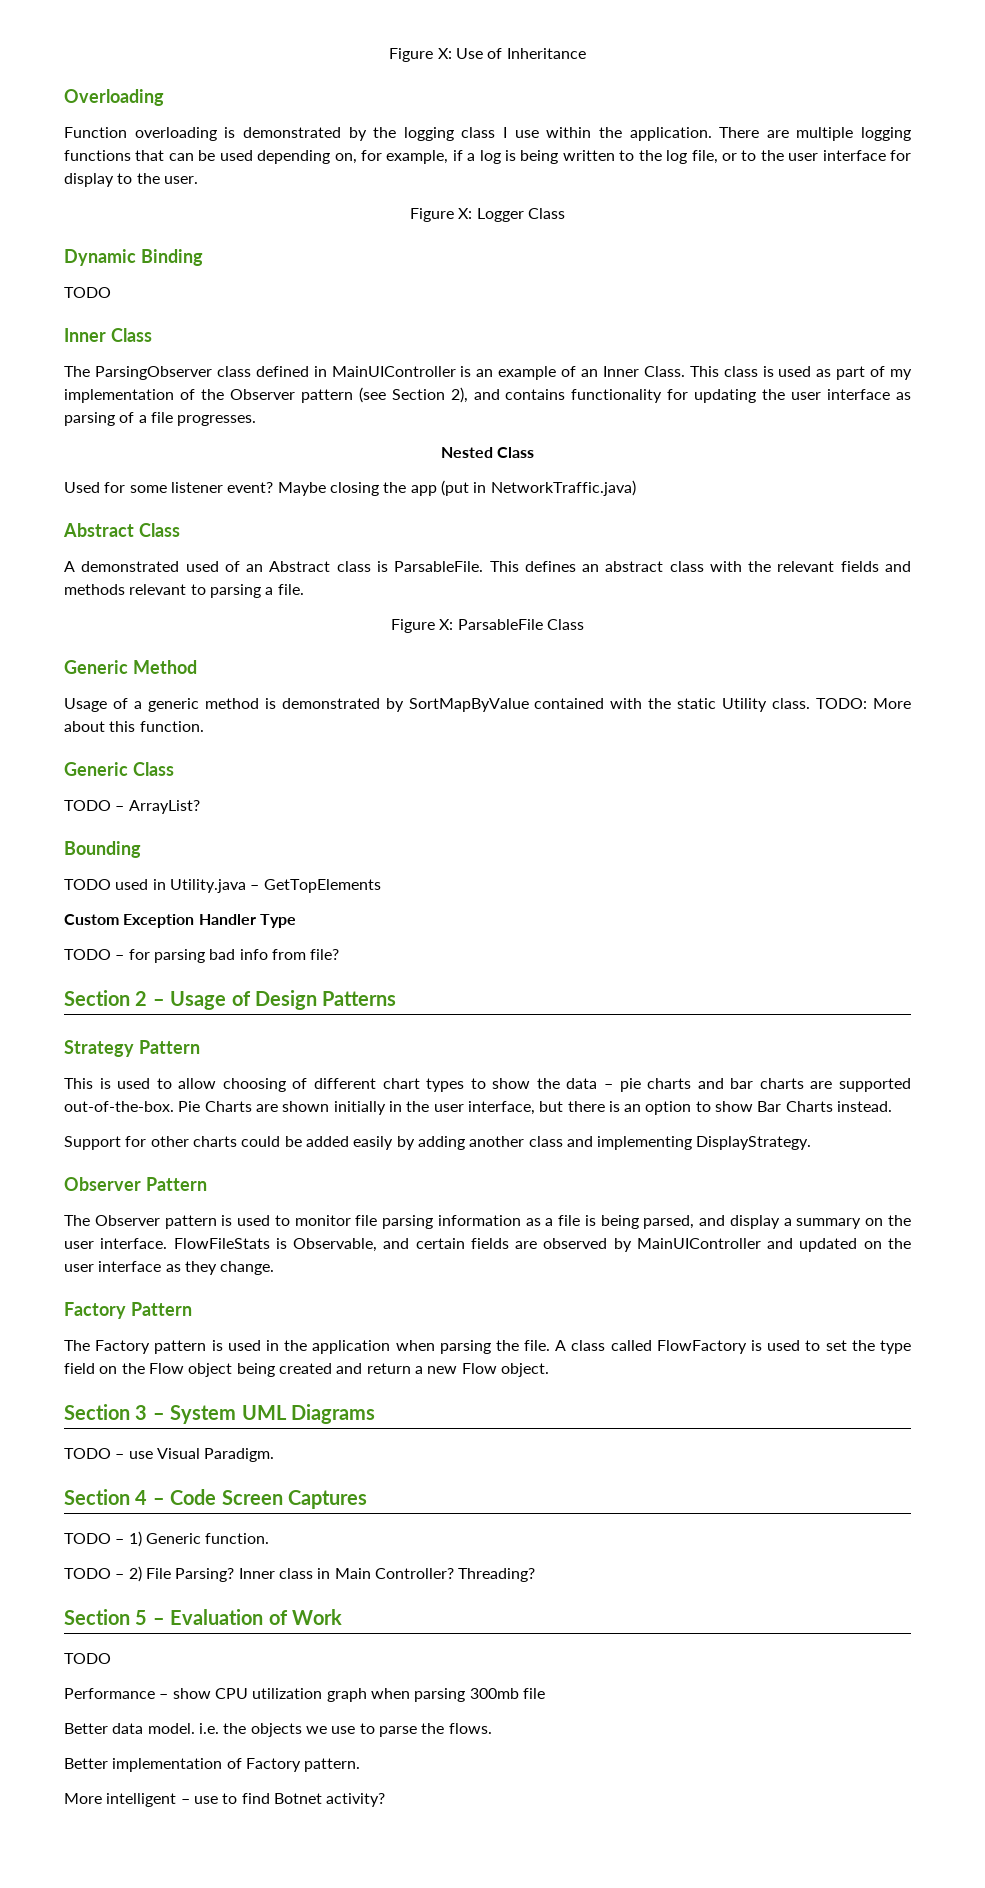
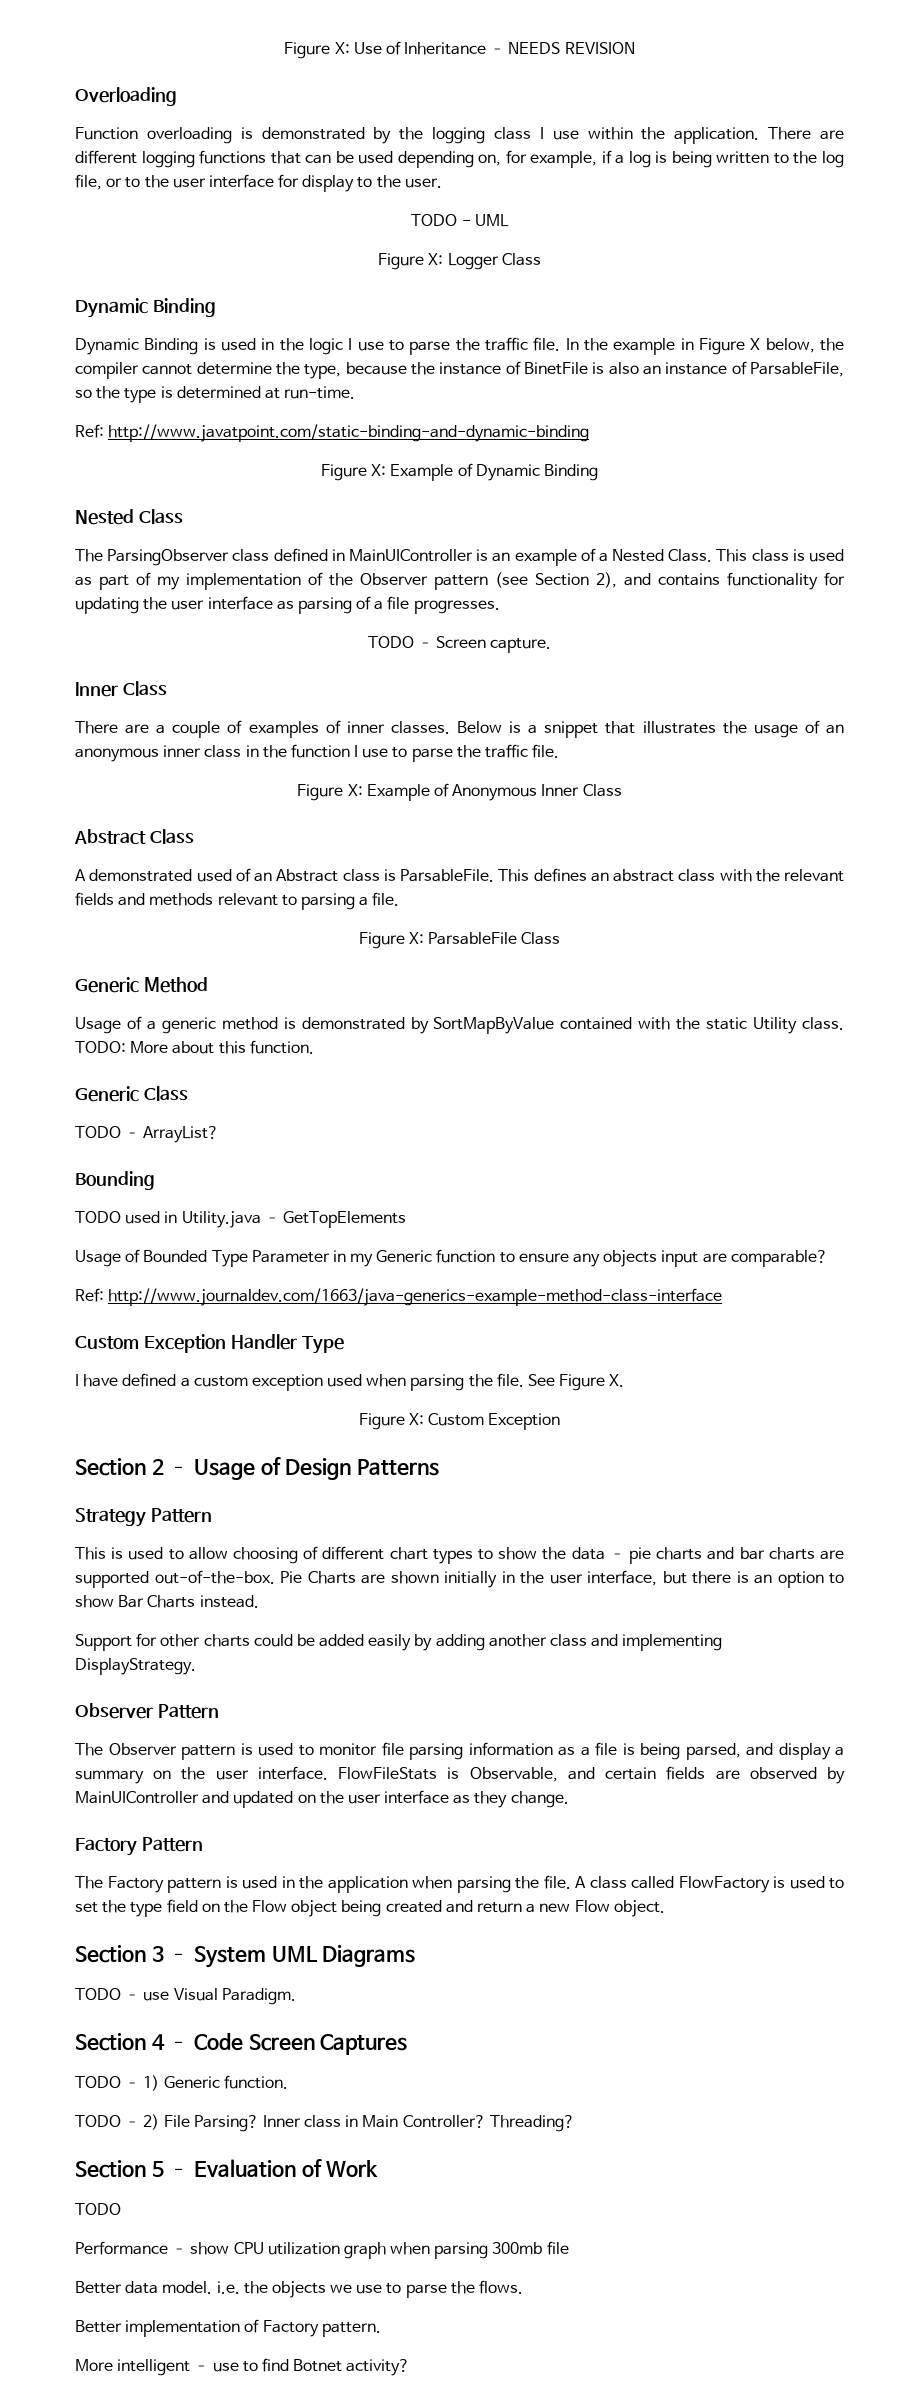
(586, 53) none -> [490,42,635,54] – NEEDS REVISION
[796,127,854,141] multiple -> [75,150,137,164] different
(198, 180) none -> [411,214,509,227] // TODO - UML
[64,287,111,298] [64,328,106,342] TODO // Inner -> [75,337,844,355] [75,361,844,379] [75,386,356,403] [75,424,590,442] [321,463,598,481] [75,509,134,525] Dynamic Binding is used in the logic I use to parse the traffic file. In the example in Figure X below, the compiler cannot determine the type, because the instance of BinetFile is also an instance of ParsableFile, so the type is determined at run-time. // Ref: http://www.javatpoint.com/static-binding-and-dynamic-binding // Figure X: Example of Dynamic Binding // Nested
[580,366,639,377] an Inner -> [598,549,665,562] a Nested
[440,447,535,458] [64,480,636,496] Nested Class // Used for some listener event? Maybe closing the app (put in NetworkTraffic.java) -> [367,636,552,653] [75,681,167,697] [75,720,844,738] [75,744,560,762] [297,783,622,801] TODO – Screen capture. // Inner Class // There are a couple of examples of inner classes. Below is a snippet that illustrates the usage of an anonymous inner class in the function I use to parse the traffic file. // Figure X: Example of Anonymous Inner Class
[64,914,296,928] [64,949,340,963] Custom Exception Handler Type // TODO – for parsing bad info from file? -> [75,1249,828,1267] [75,1288,723,1306] [75,1334,344,1354] [75,1373,625,1391] [358,1413,561,1430] Usage of Bounded Type Parameter in my Generic function to ensure any objects input are comparable? // Ref: http://www.journaldev.com/1663/java-generics-example-method-class-interface // Custom Exception Handler Type // I have defined a custom exception used when parsing the file. See Figure X. // Figure X: Custom Exception

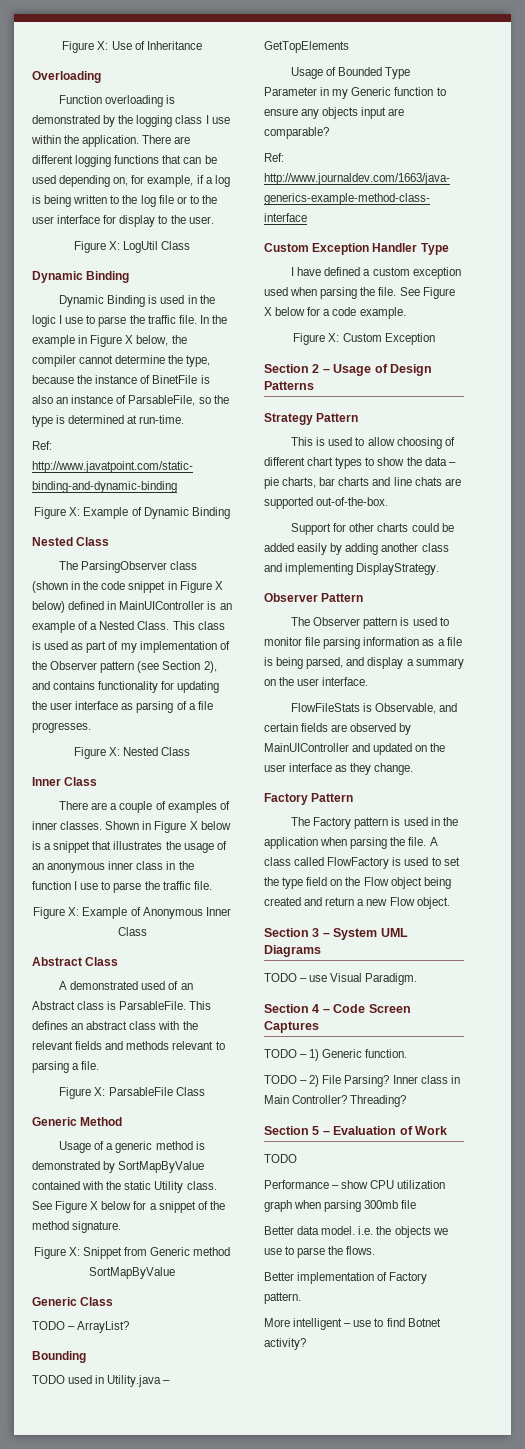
[490,42,635,54] – NEEDS REVISION -> (202, 45) none
[75,174,102,190] file, -> [158,195,174,204] file
[411,214,509,227] [378,253,499,270] // TODO - UML // Figure X: Logger -> [73,241,159,253] // Figure X: LogUtil
(270, 555) none -> [32,581,223,593] [32,601,65,613] (shown in the code snippet in Figure X below)
[367,636,552,653] TODO – Screen capture. -> [73,747,191,759] Figure X: Nested Class
[456,721,502,733] Below -> [105,821,231,833] Shown in Figure X below
[75,1040,314,1054] TODO: More about this function. -> [32,1201,225,1213] [32,1221,122,1233] [33,1247,231,1259] [89,1267,175,1279] See Figure X below for a snippet of the method signature. // Figure X: Snippet from Generic method SortMapByValue
[609,1374,625,1387] X. -> [264,307,406,319] X below for a code example.
[656,1547,845,1560] [75,1570,844,1588] [75,1595,259,1608] charts and bar charts are supported out-of-the-box. Pie Charts are shown initially in the user interface, but there is an option to show Bar Charts instead. -> [282,477,461,488] [264,497,389,509] charts, bar charts and line chats are supported out-of-the-box.
(328, 1773) none -> (369, 681) //

